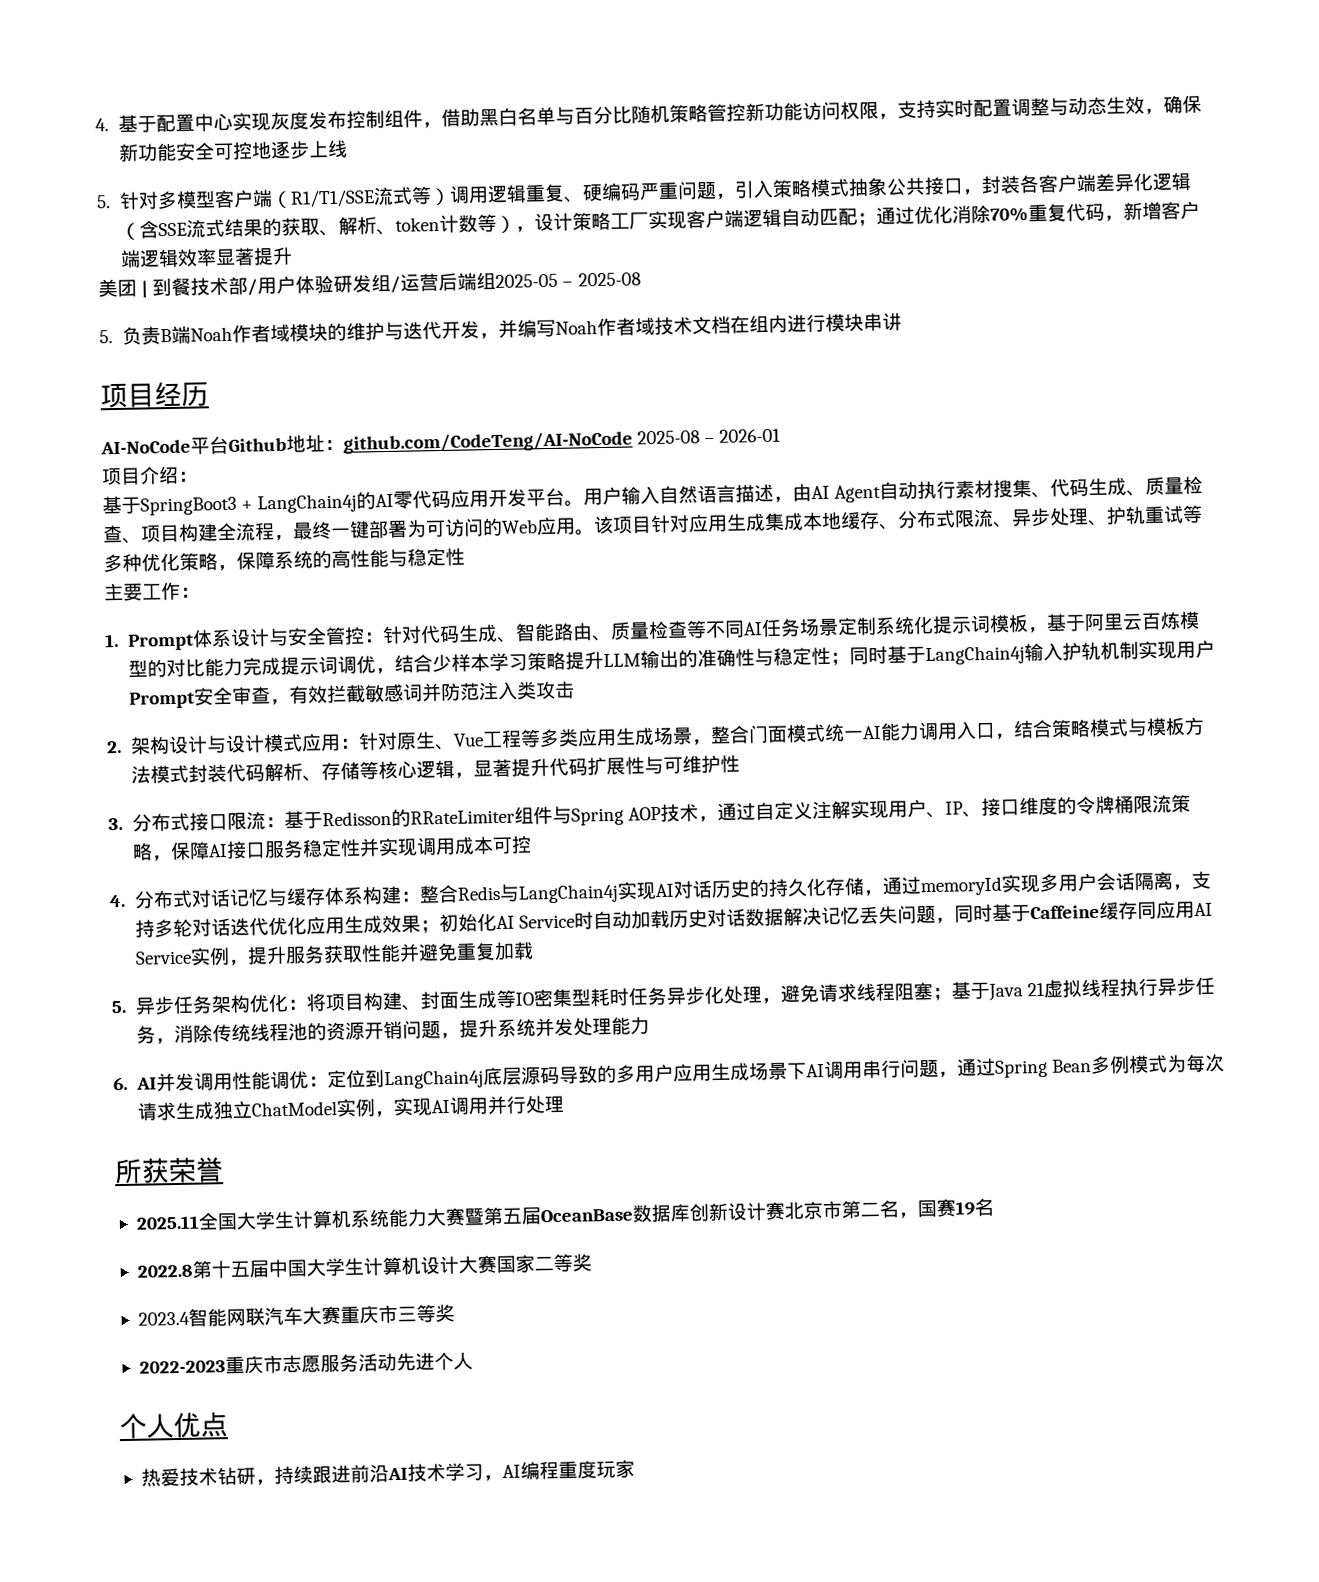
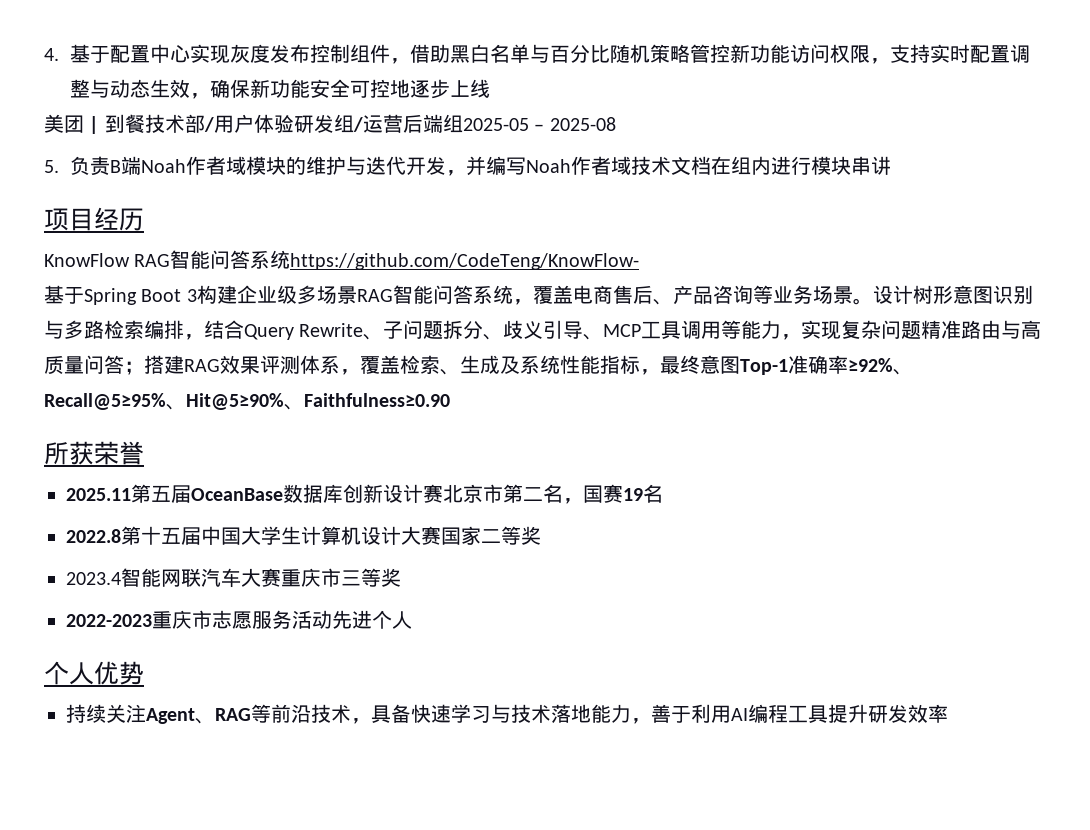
[96,172,1192,210] [120,200,1201,240] [120,246,294,269] // 5.针对多模型客户端（R1/T1/SSE流式等）调用逻辑重复、硬编码严重问题，引入策略模式抽象公共接口，封装各客户端差异化逻辑（含SSE流式结果的获取、解析、token计数等），设计策略工厂实现客户端逻辑自动匹配；通过优化消除70%重复代码，新增客户端逻辑效率显著提升 -> (491, 88) none
[100,428,782,455] [101,465,198,486] [102,475,1204,516] [102,504,1203,544] [103,547,465,573] [104,581,200,602] [105,610,1201,651] [128,639,1216,678] [129,680,576,709] [106,716,1205,755] [130,754,740,784] [108,794,1191,832] [131,835,532,862] [109,870,1211,909] [134,900,1213,938] [134,941,534,967] [111,976,1215,1016] [135,1016,650,1045] [113,1053,1225,1092] [136,1095,564,1121] [114,1157,224,1185] [135,1207,485,1231] AI-NoCode平台Github地址：github.com/CodeTeng/AI-NoCode 2025-08 – 2026-01 // 项目介绍： // 基于SpringBoot3 + LangChain4j的AI零代码应用开发平台。用户输入自然语言描述，由AI Agent自动执行素材搜集、代码生成、质量检查、项目构建全流程，最终一键部署为可访问的Web应用。该项目针对应用生成集成本地缓存、分布式限流、异步处理、护轨重试等多种优化策略，保障系统的高性能与稳定性 // 主要工作： // 1. Prompt体系设计与安全管控：针对代码生成、智能路由、质量检查等不同AI任务场景定制系统化提示词模板，基于阿里云百炼模型的对比能力完成提示词调优，结合少样本学习策略提升LLM输出的准确性与稳定性；同时基于LangChain4j输入护轨机制实现用户Prompt安全审查，有效拦截敏感词并防范注入类攻击 // 2.架构设计与设计模式应用：针对原生、Vue工程等多类应用生成场景，整合门面模式统一AI能力调用入口，结合策略模式与模板方法模式封装代码解析、存储等核心逻辑，显著提升代码扩展性与可维护性 // 3.分布式接口限流：基于Redisson的RRateLimiter组件与Spring AOP技术，通过自定义注解实现用户、IP、接口维度的令牌桶限流策略，保障AI接口服务稳定性并实现调用成本可控 // 4.分布式对话记忆与缓存体系构建：整合Redis与LangChain4j实现AI对话历史的持久化存储，通过memoryId实现多用户会话隔离，支持多轮对话迭代优化应用生成效果；初始化AI Service时自动加载历史对话数据解决记忆丢失问题，同时基于Caffeine缓存同应用AI Service实例，提升服务获取性能并避免重复加载 // 5.异步任务架构优化：将项目构建、封面生成等IO密集型耗时任务异步化处理，避免请求线程阻塞；基于Java 21虚拟线程执行异步任务，消除传统线程池的资源开销问题，提升系统并发处理能力 // 6. AI并发调用性能调优：定位到LangChain4j底层源码导致的多用户应用生成场景下AI调用串行问题，通过Spring Bean多例模式为每次请求生成独立ChatModel实例，实现AI调用并行处理 // 所获荣誉 // 2025.11全国大学生计算机系统能力大赛暨 -> [44,250,640,270] [44,285,1033,305] [44,320,1042,340] [44,355,913,375] [44,393,450,410] [44,441,144,465] [66,488,131,501] KnowFlow RAG智能问答系统https://github.com/CodeTeng/KnowFlow- // 基于Spring Boot 3构建企业级多场景RAG智能问答系统，覆盖电商售后、产品咨询等业务场景。设计树形意图识别与多路检索编排，结合Query Rewrite、子问题拆分、歧义引导、MCP工具调用等能力，实现复杂问题精准路由与高质量问答；搭建RAG效果评测体系，覆盖检索、生成及系统性能指标，最终意图Top-1准确率≥92%、Recall@5≥95%、Hit@5≥90%、Faithfulness≥0.90 // 所获荣誉 // 2025.11
[200,1412,228,1438] [140,1459,635,1487] 点 // 热爱技术钻研，持续跟进前沿AI技术学习，AI编程重度玩家 -> [119,661,144,685] [66,704,948,724] 势 // 持续关注Agent、RAG等前沿技术，具备快速学习与技术落地能力，善于利用AI编程工具提升研发效率

